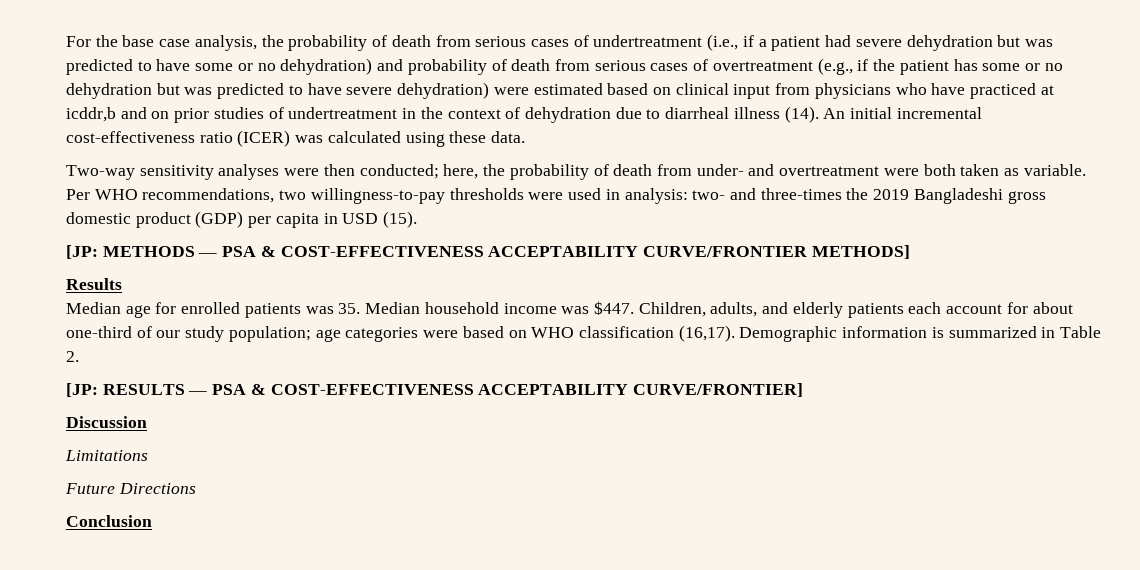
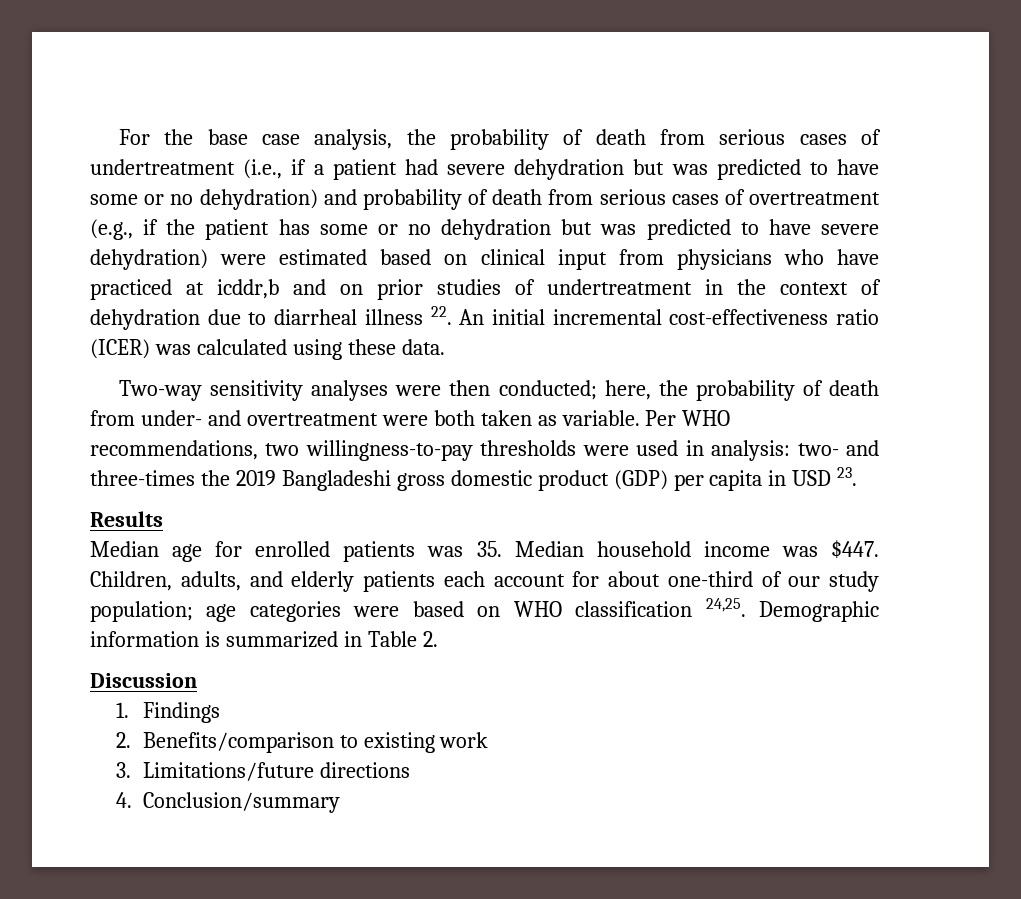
[784,106,819,123] (14). -> [430,306,452,325] 22.
[383,211,418,228] [66,245,910,259] (15). // [JP: METHODS — PSA & COST-EFFECTIVENESS ACCEPTABILITY CURVE/FRONTIER METHODS] -> [837,467,858,486] 23.
[678,325,735,342] (16,17). -> [705,598,746,617] 24,25.
[66,383,804,397] [66,416,147,428] [65,450,148,461] [65,483,196,494] [66,515,152,527] [JP: RESULTS — PSA & COST-EFFECTIVENESS ACCEPTABILITY CURVE/FRONTIER] // Discussion // Limitations // Future Directions // Conclusion -> [90,673,197,688] [116,702,220,723] [116,732,489,753] [116,762,410,781] [116,792,341,813] Discussion // 1. Findings // 2. Benefits/comparison to existing work // 3. Limitations/future directions // 4. Conclusion/summary

